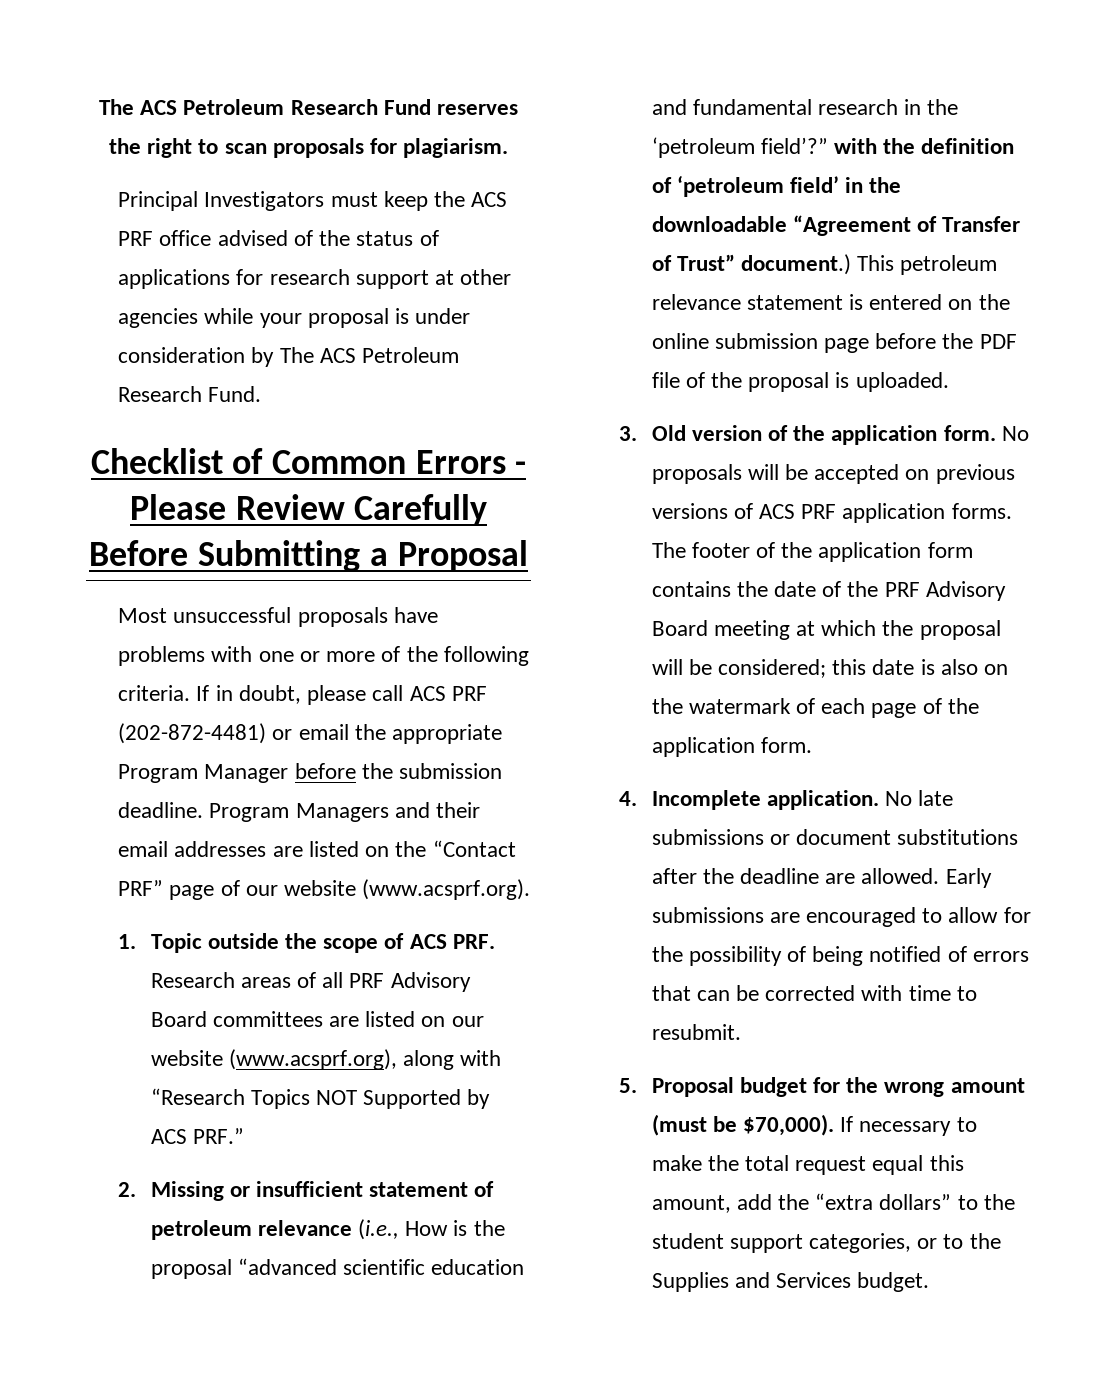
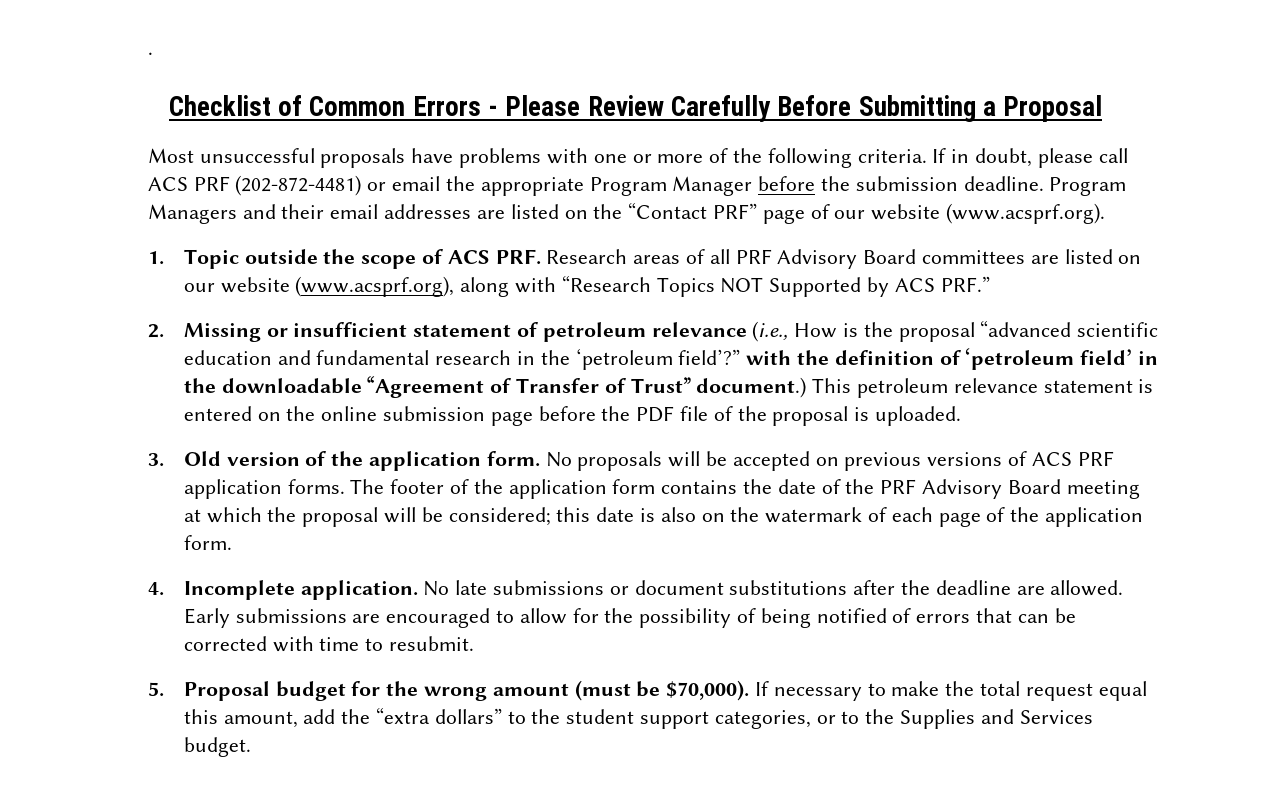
[98,99,519,115] [108,138,509,158] [118,191,508,211] [118,230,439,246] [118,269,512,289] [118,308,471,328] [118,347,460,367] [118,386,262,402] The ACS Petroleum Research Fund reserves the right to scan proposals for plagiarism. // Principal Investigators must keep the ACS PRF office advised of the status of applications for research support at other agencies while your proposal is under consideration by The ACS Petroleum Research Fund. -> [147,52,153,55] .

